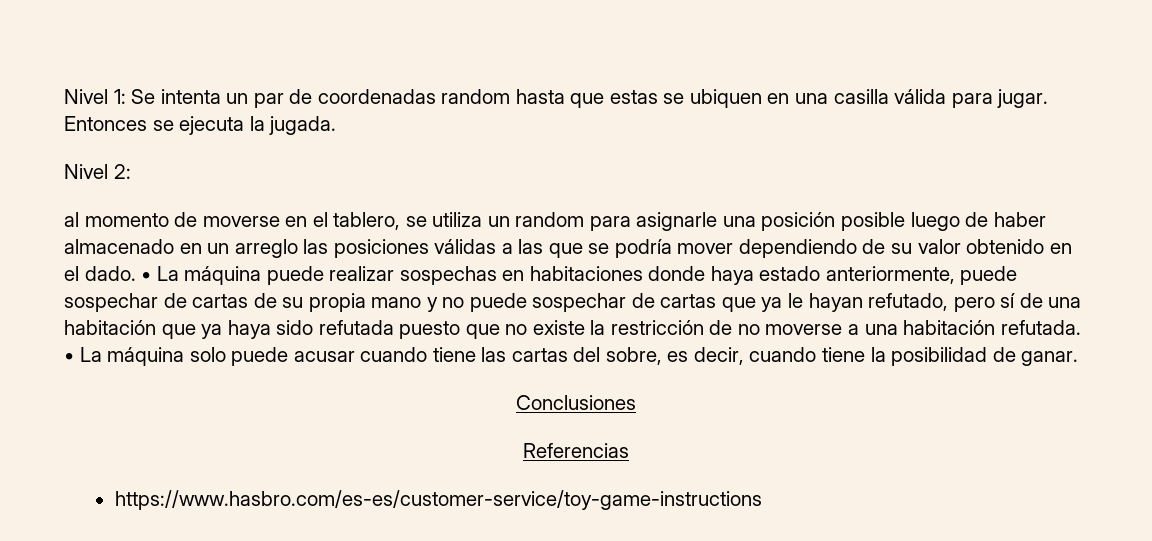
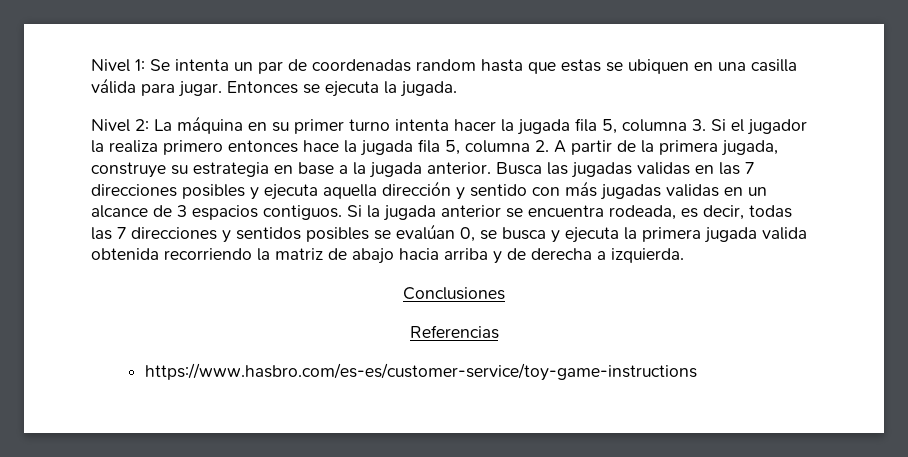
[64,212,1046,231] [64,239,1072,258] [64,266,1018,285] [64,293,1082,312] [64,320,1081,339] [64,347,1079,366] // al momento de moverse en el tablero, se utiliza un random para asignarle una posición posible luego de haber almacenado en un arreglo las posiciones válidas a las que se podría mover dependiendo de su valor obtenido en el dado. • La máquina puede realizar sospechas en habitaciones donde haya estado anteriormente, puede sospechar de cartas de su propia mano y no puede sospechar de cartas que ya le hayan refutado, pero sí de una habitación que ya haya sido refutada puesto que no existe la restricción de no moverse a una habitación refutada. • La máquina solo puede acusar cuando tiene las cartas del sobre, es decir, cuando tiene la posibilidad de ganar. -> [154,116,807,135] [91,139,778,156] [91,162,754,178] [91,181,767,200] [91,205,792,221] [91,224,807,243] [91,248,684,264] La máquina en su primer turno intenta hacer la jugada fila 5, columna 3. Si el jugador la realiza primero entonces hace la jugada fila 5, columna 2. A partir de la primera jugada, construye su estrategia en base a la jugada anterior. Busca las jugadas validas en las 7 direcciones posibles y ejecuta aquella dirección y sentido con más jugadas validas en un alcance de 3 espacios contiguos. Si la jugada anterior se encuentra rodeada, es decir, todas las 7 direcciones y sentidos posibles se evalúan 0, se busca y ejecuta la primera jugada valida obtenida recorriendo la matriz de abajo hacia arriba y de derecha a izquierda.

